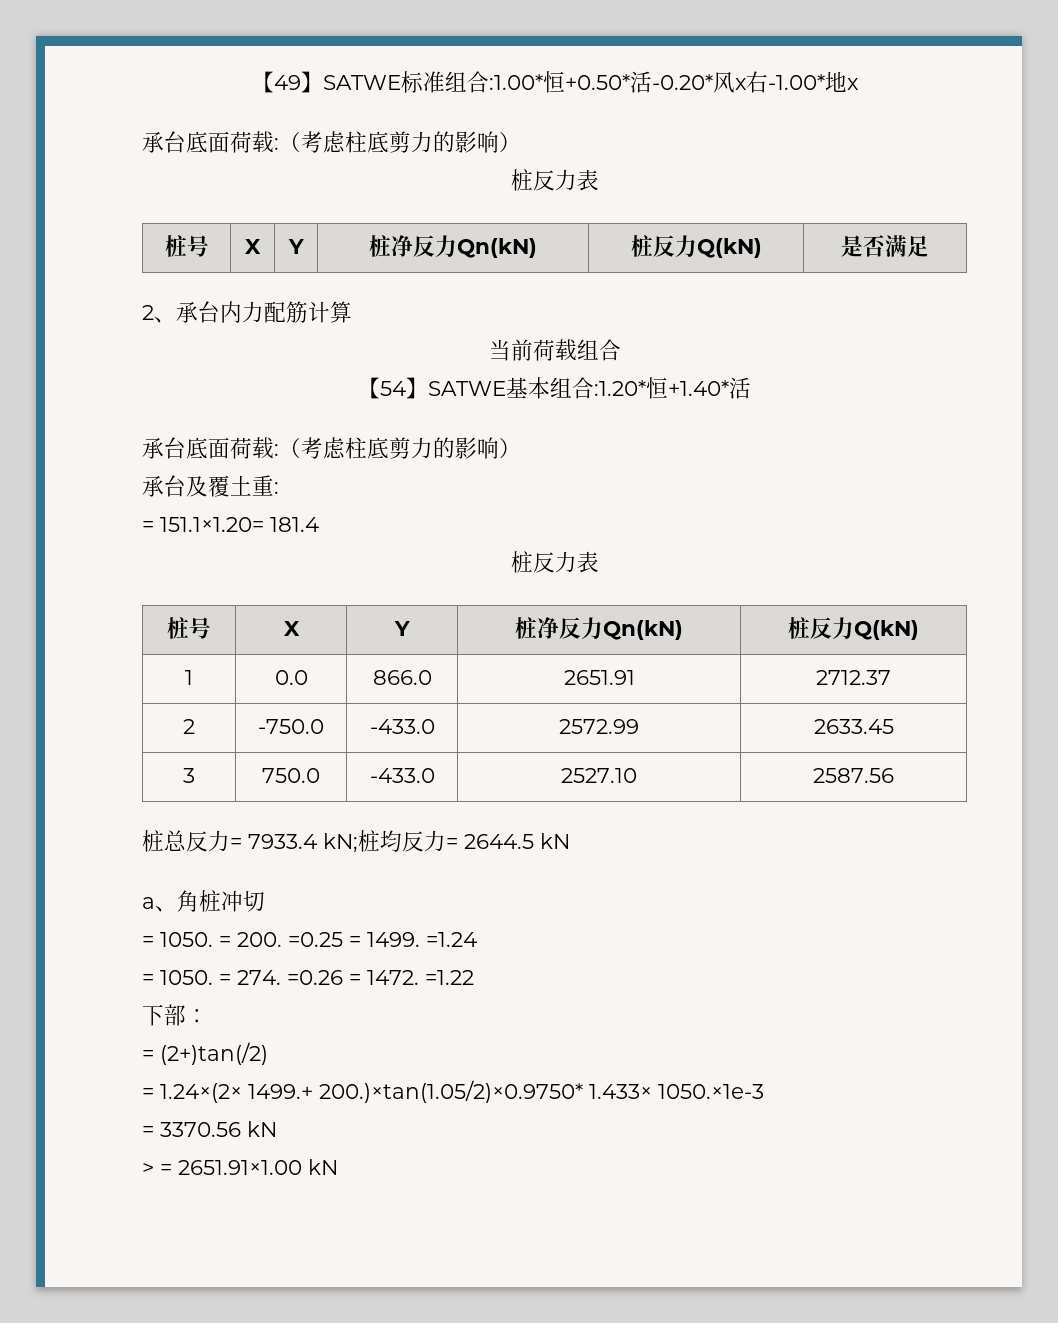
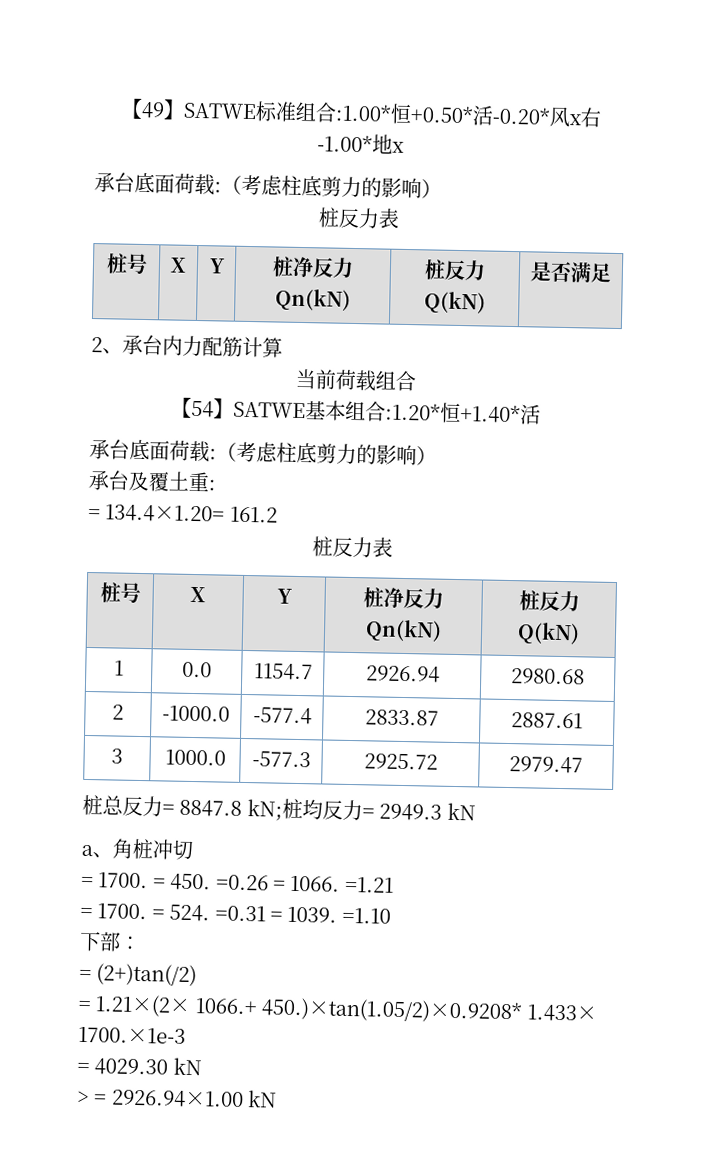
[160,517,319,532] 151.1×1.20= 181.4 -> [105,504,278,523] 134.4×1.20= 161.2
[372,670,432,685] [563,670,635,685] [816,670,891,685] [183,719,195,734] [258,719,324,734] [369,719,435,734] [559,719,639,734] [813,719,894,734] [183,768,195,783] [262,768,320,783] [369,768,435,783] [561,768,637,783] [813,768,894,783] 866.0 | 2651.91 | 2712.37 // 2 | -750.0 | -433.0 | 2572.99 | 2633.45 // 3 | 750.0 | -433.0 | 2527.10 | 2587.56 -> [253,663,313,681] [365,665,440,683] [511,668,585,685] [112,704,124,720] [162,705,230,722] [252,707,312,725] [364,709,439,726] [511,712,583,729] [111,748,123,764] [164,749,226,766] [251,751,311,768] [363,753,438,770] [509,756,583,774] 1154.7 | 2926.94 | 2980.68 // 2 | -1000.0 | -577.4 | 2833.87 | 2887.61 // 3 | 1000.0 | -577.3 | 2925.72 | 2979.47
[248,834,317,849] 7933.4 -> [179,799,243,817] 8847.8
[464,834,534,849] 2644.5 -> [379,803,443,821] 2949.3
[160,932,477,947] [142,970,474,985] 1050. = 200. =0.25 = 1499. =1.24 // = 1050. = 274. =0.26 = 1472. =1.22 -> [98,872,394,893] [80,903,391,924] 1700. = 450. =0.26 = 1066. =1.21 // = 1700. = 524. =0.31 = 1039. =1.10
[160,1080,764,1103] [142,1122,241,1137] 1.24×(2× 1499.+ 200.)×tan(1.05/2)×0.9750* 1.433× 1050.×1e-3 // = 3370.56 -> [95,994,597,1024] [78,1026,186,1044] [77,1058,169,1076] 1.21×(2× 1066.+ 450.)×tan(1.05/2)×0.9208* 1.433× 1700.×1e-3 // = 4029.30
[178,1160,302,1175] 2651.91×1.00 -> [110,1089,244,1109] 2926.94×1.00

